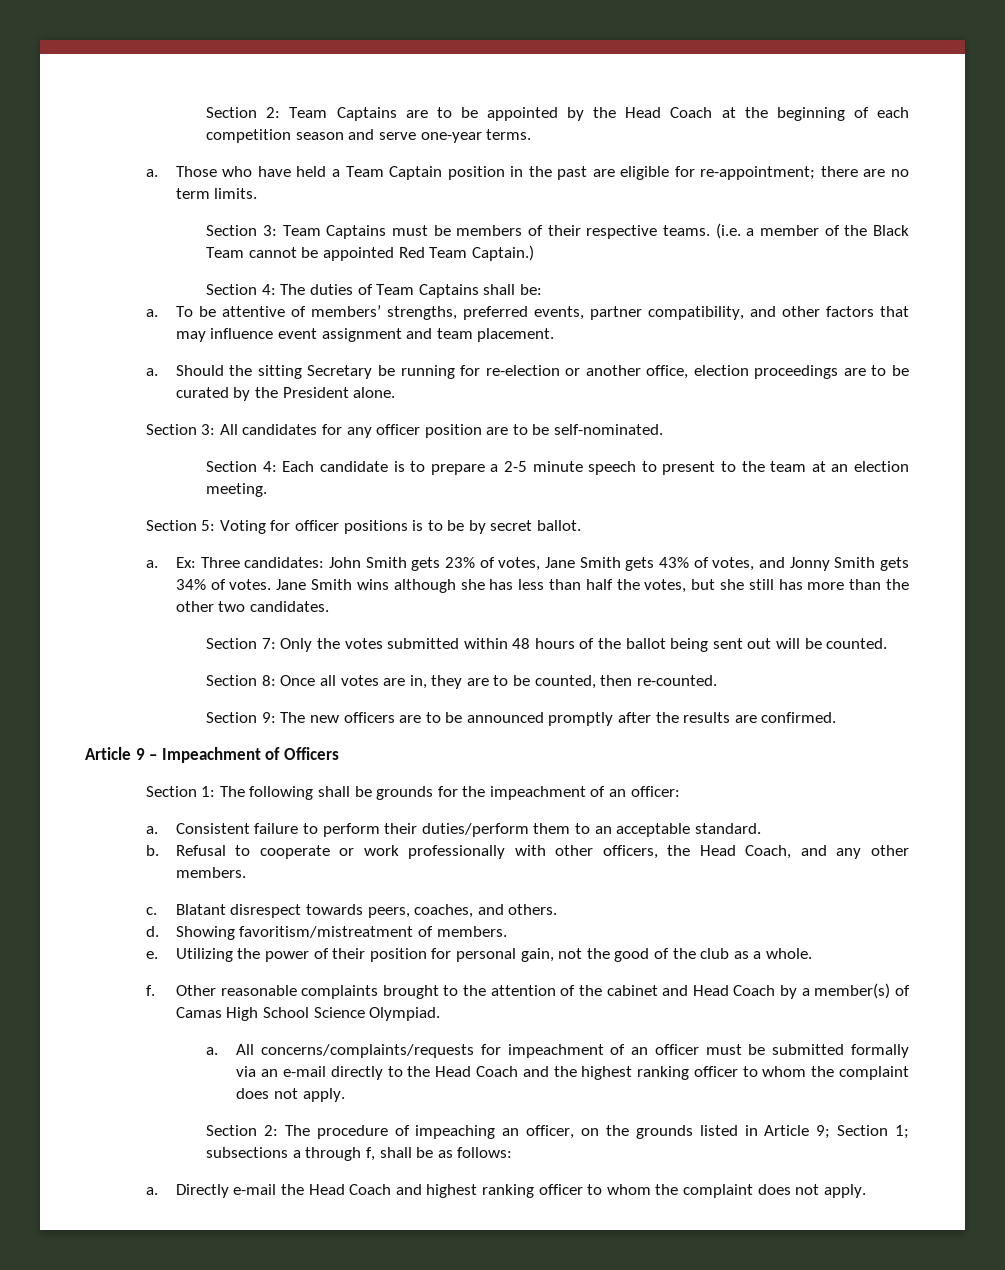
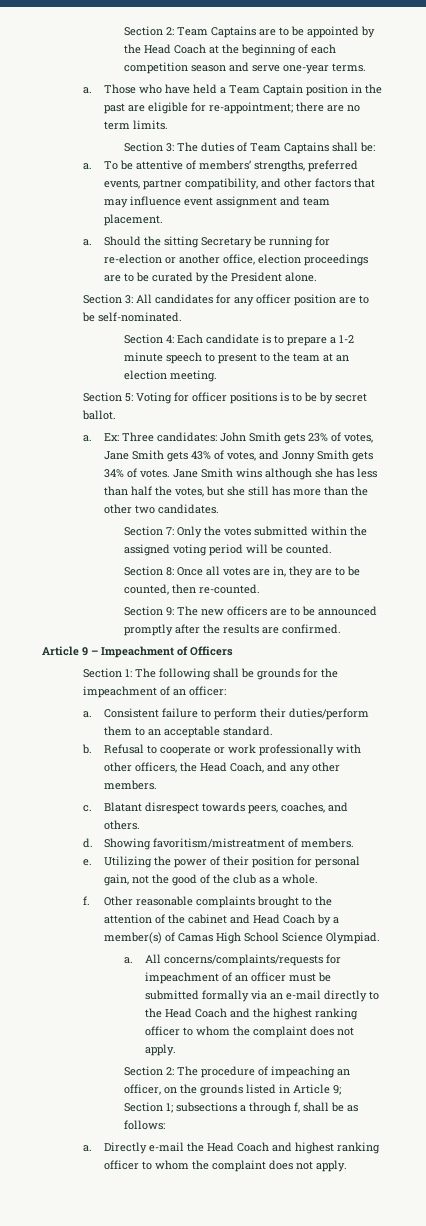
[282,223,909,239] [206,245,534,261] [206,284,276,295] Team Captains must be members of their respective teams. (i.e. a member of the Black Team cannot be appointed Red Team Captain.) // Section 4: -> (175, 147) none
[503,461,527,472] 2-5 -> [339,335,355,343] 1-2
[512,638,772,652] 48 hours of the ballot being sent out -> [350,526,368,536] [124,544,244,556] the assigned voting period

